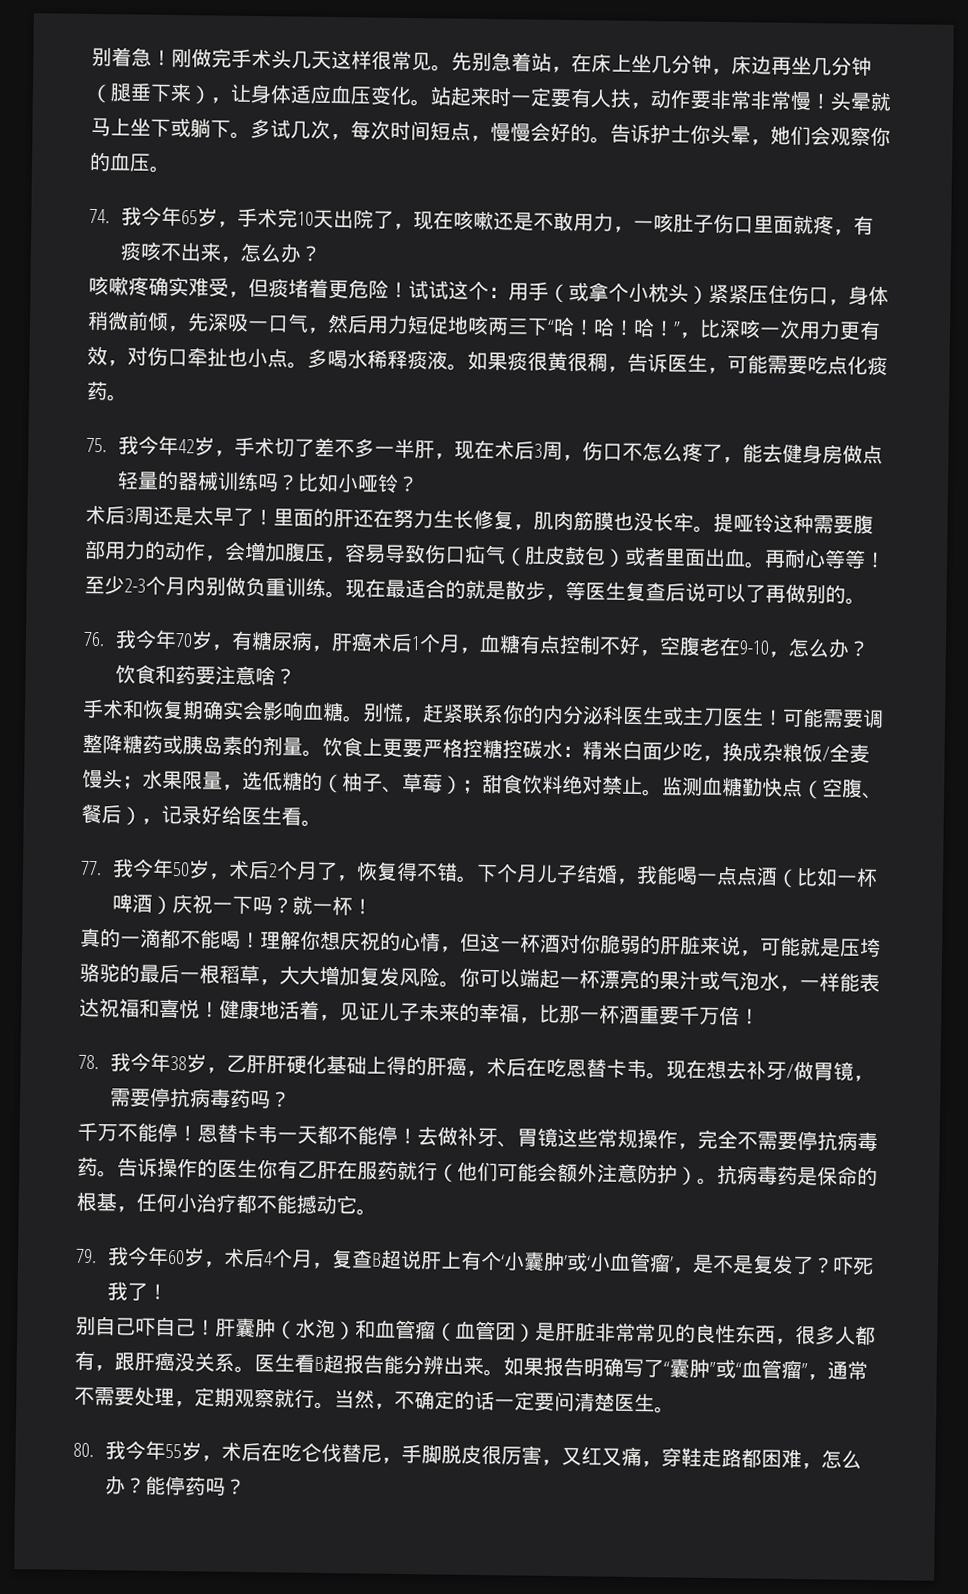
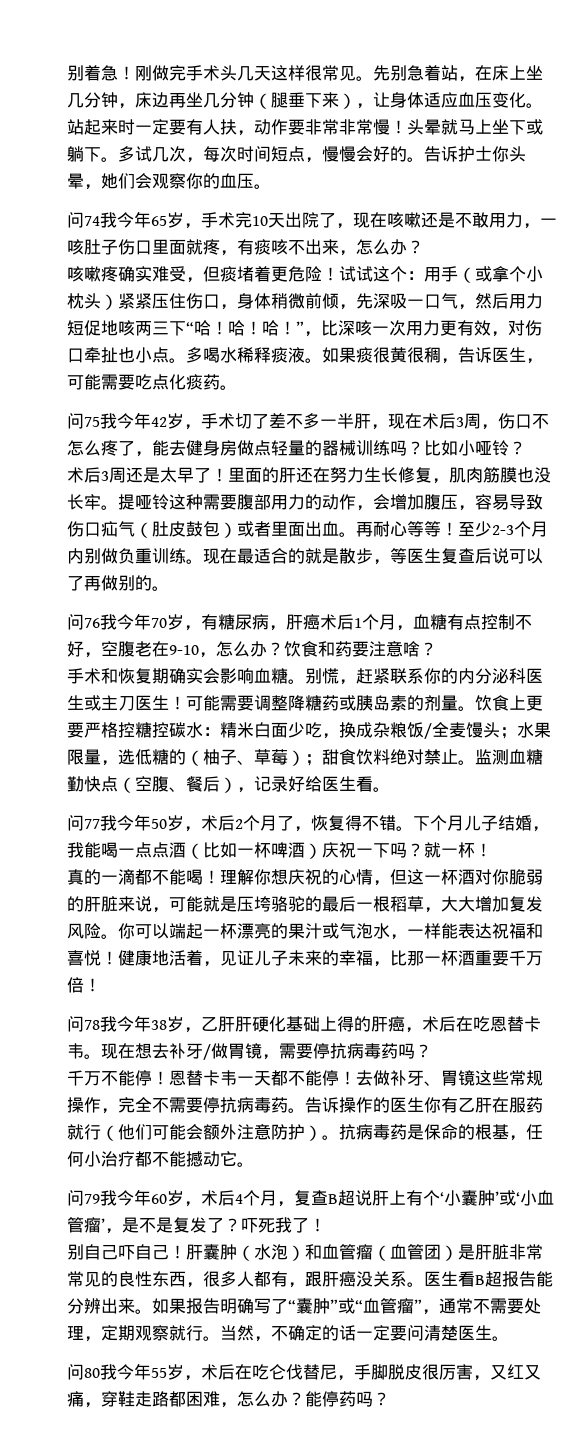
[89,208,110,224] 74. -> [67,212,100,228] 问74
[86,437,107,453] 75. -> [67,413,100,429] 问75
[83,631,105,647] 76. -> [67,614,100,630] 问76
[80,860,102,876] 77. -> [67,815,100,831] 问77
[78,1054,99,1070] 78. -> [67,1016,100,1032] 问78
[76,1248,97,1264] 79. -> [67,1190,100,1206] 问79
[73,1442,94,1458] 80. -> [67,1364,100,1380] 问80

